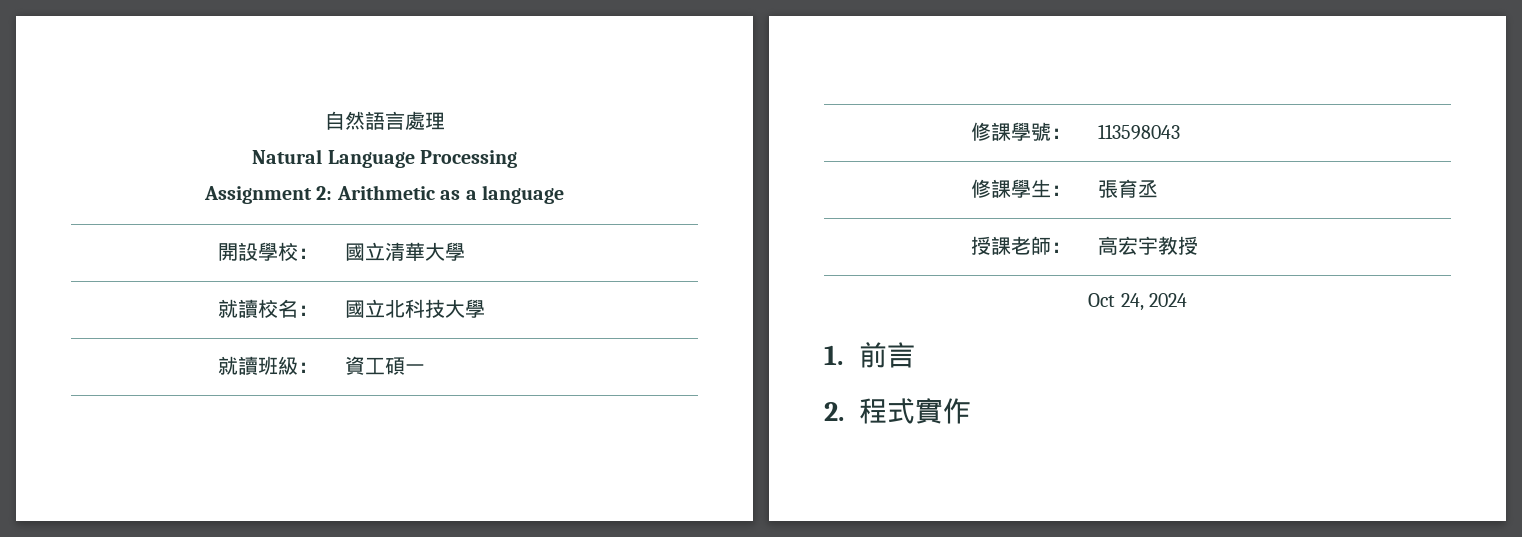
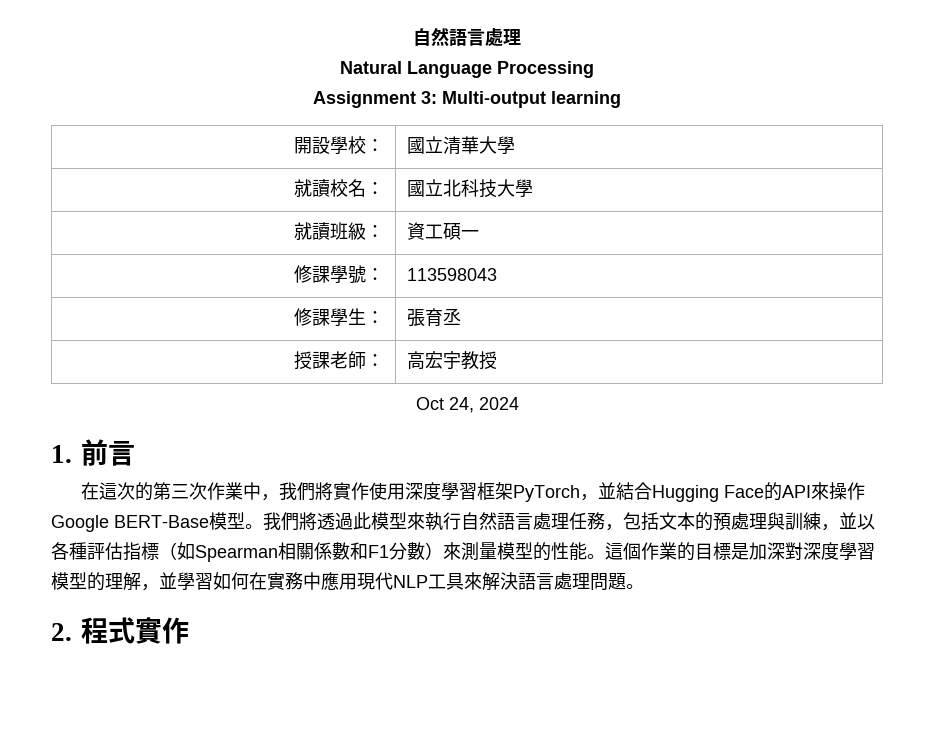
[316,185,564,204] 2: Arithmetic as a language -> [421,91,621,108] 3: Multi-output learning
(915, 355) none -> [81,482,866,502] [51,512,875,532] [51,542,875,562] [51,572,644,591] // 在這次的第三次作業中，我們將實作使用深度學習框架PyTorch，並結合Hugging Face的API來操作Google BERT-Base模型。我們將透過此模型來執行自然語言處理任務，包括文本的預處理與訓練，並以各種評估指標（如Spearman相關係數和F1分數）來測量模型的性能。這個作業的目標是加深對深度學習模型的理解，並學習如何在實務中應用現代NLP工具來解決語言處理問題。

